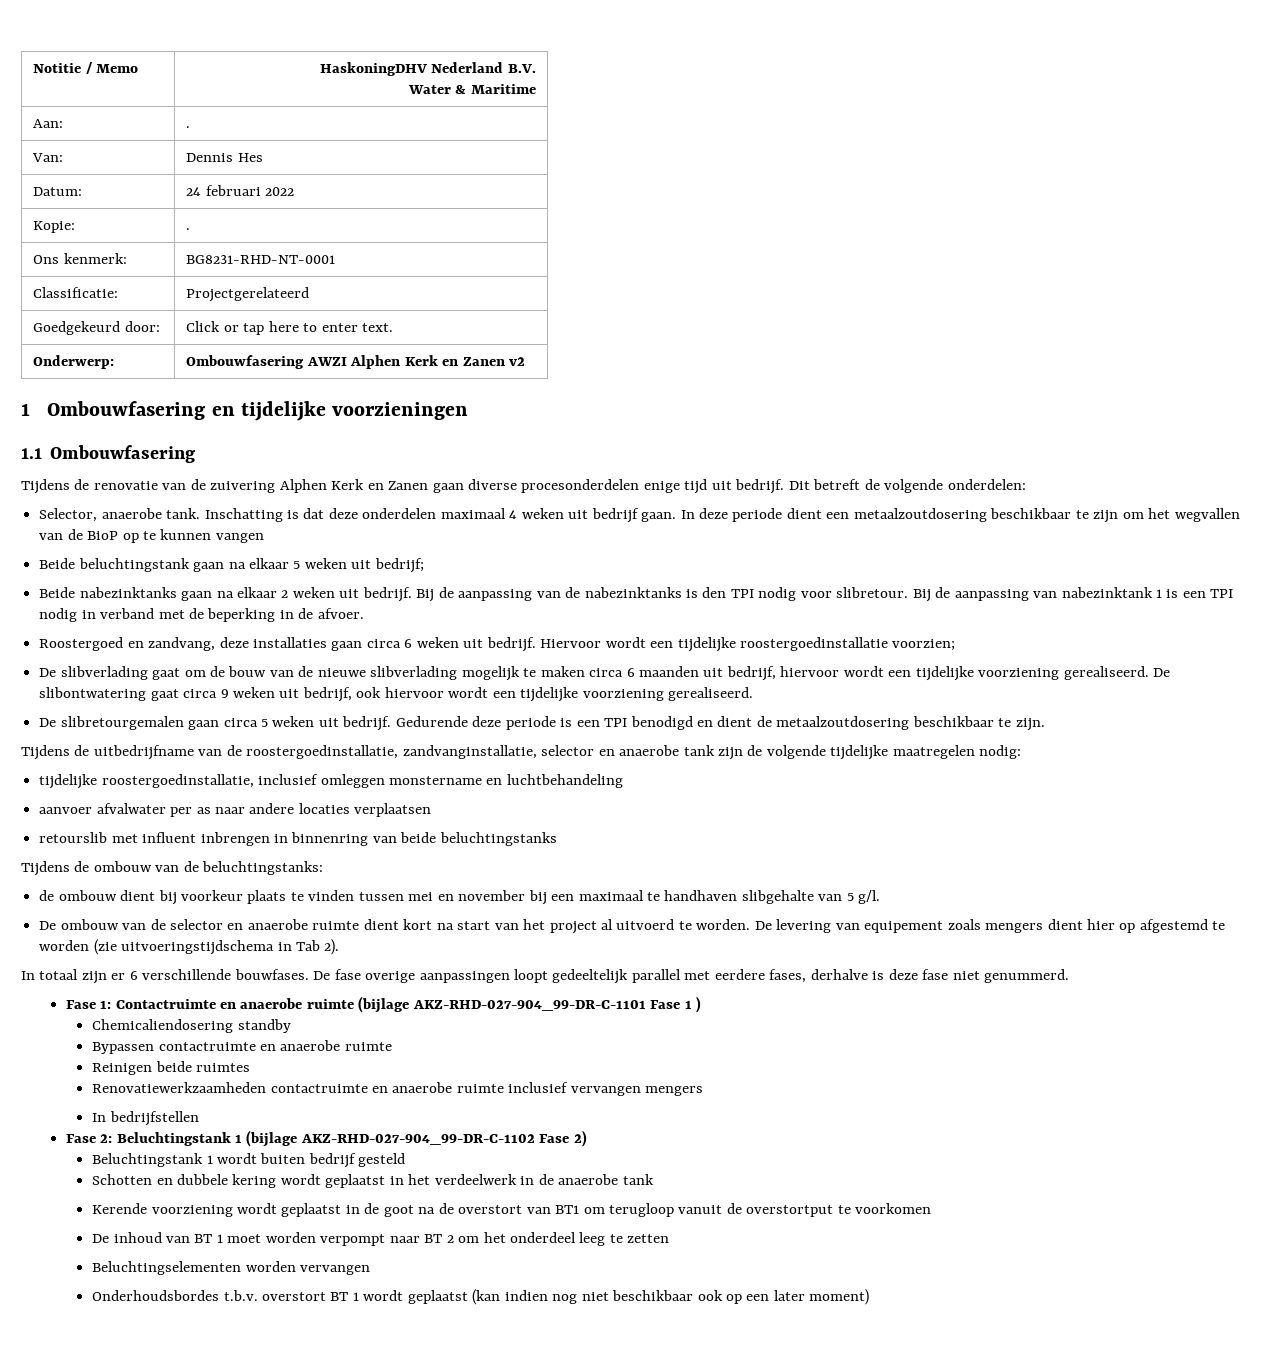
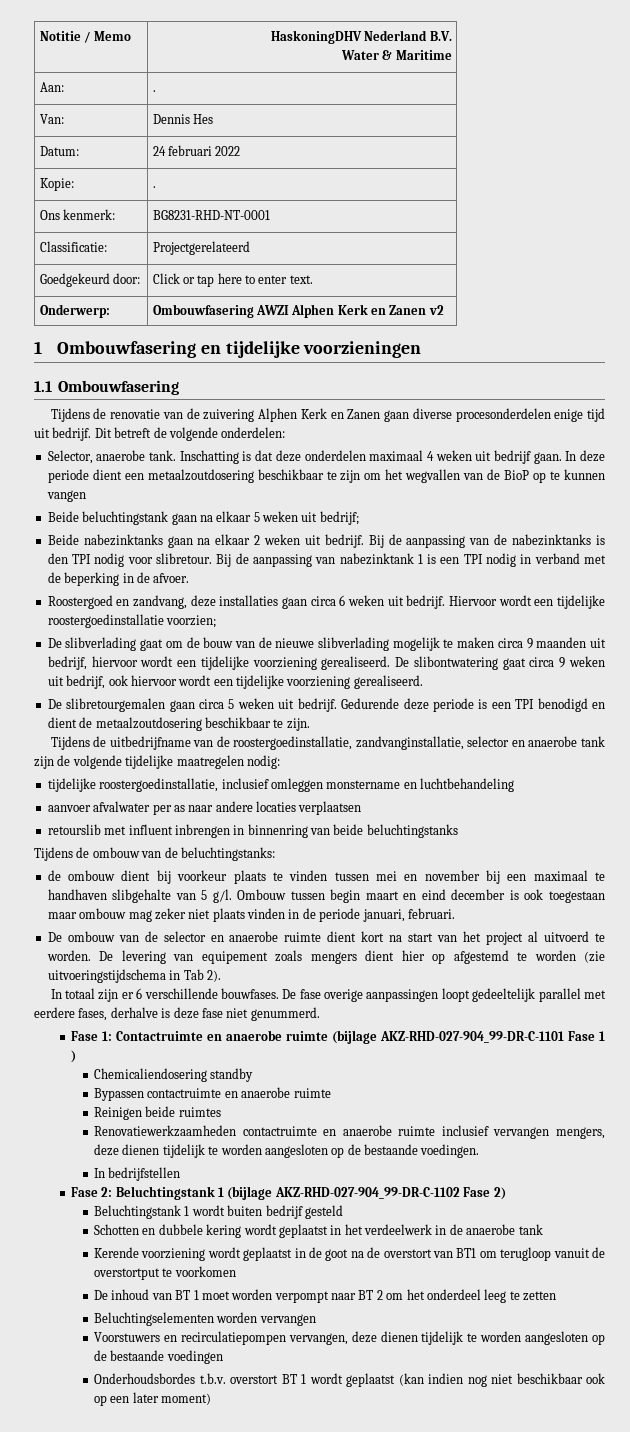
[626,668,635,677] 6 -> [526,638,533,649] 9
(881, 897) none -> [237,889,606,903] [47,908,455,922] Ombouw tussen begin maart en eind december is ook toegestaan maar ombouw mag zeker niet plaats vinden in de periode januari, februari.
[645,1086,704,1096] mengers -> [556,1127,606,1139] [93,1144,480,1158] mengers, deze dienen tijdelijk te worden aangesloten op de bestaande voedingen.
(370, 1270) none -> [93,1331,605,1345] [93,1350,223,1364] // Voorstuwers en recirculatiepompen vervangen, deze dienen tijdelijk te worden aangesloten op de bestaande voedingen

